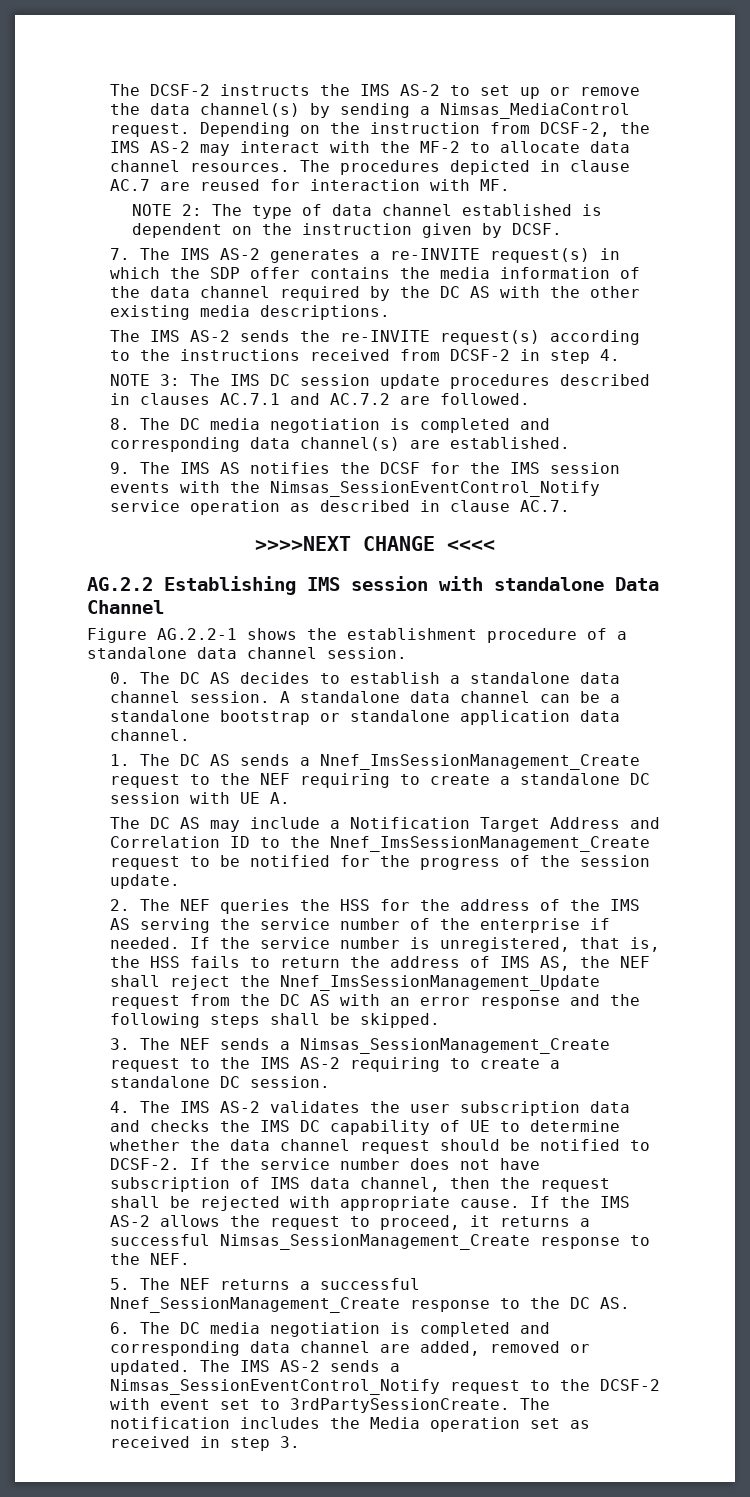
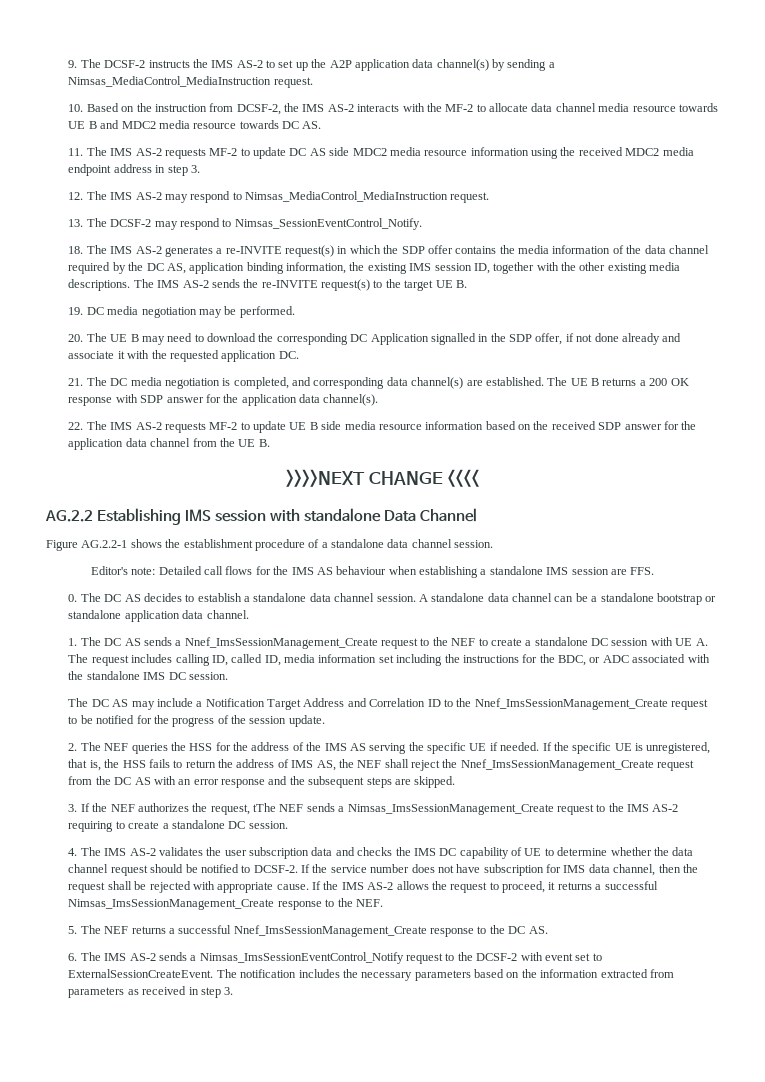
(109, 90) none -> [68,60,78,68] 9.
[549,87,640,96] [109,103,140,115] or remove the -> [311,59,410,71] the A2P application
[439,103,630,119] [109,122,290,137] Nimsas_MediaControl request. Depending -> [68,76,313,88] [68,103,119,112] Nimsas_MediaControl_MediaInstruction request. // 10. Based
[199,141,320,156] may interact -> [357,104,400,112] interacts
[189,160,630,175] [109,179,510,191] [132,204,603,219] [132,223,563,238] [109,248,130,260] resources. The procedures depicted in clause AC.7 are reused for interaction with MF. // NOTE 2: The type of data channel established is dependent on the instruction given by DCSF. // 7. -> [598,103,718,112] [68,120,322,129] [68,147,694,159] [68,164,200,176] [68,191,490,203] [68,218,422,230] [68,246,84,254] media resource towards UE B and MDC2 media resource towards DC AS. // 11. The IMS AS-2 requests MF-2 to update DC AS side MDC2 media resource information using the received MDC2 media endpoint address in step 3. // 12. The IMS AS-2 may respond to Nimsas_MediaControl_MediaInstruction request. // 13. The DCSF-2 may respond to Nimsas_SessionEventControl_Notify. // 18.
[469,286,490,298] AS -> [166,262,535,274] AS, application binding information, the existing IMS session ID, together
(390, 312) // -> (131, 285) none
[549,330,640,345] [109,349,620,364] [109,374,650,389] [109,393,530,405] [109,418,510,433] according to the instructions received from DCSF-2 in step 4. // NOTE 3: The IMS DC session update procedures described in clauses AC.7.1 and AC.7.2 are followed. // 8. The DC media negotiation is completed -> [373,279,467,291] [68,306,295,318] [68,333,682,345] [68,350,299,362] [68,377,289,389] to the target UE B. // 19. DC media negotiation may be performed. // 20. The UE B may need to download the corresponding DC Application signalled in the SDP offer, if not done already and associate it with the requested application DC. // 21. The DC media negotiation is completed,
[109,462,620,474] [109,481,600,497] [109,500,570,515] // 9. The IMS AS notifies the DCSF for the IMS session events with the Nimsas_SessionEventControl_Notify service operation as described in clause AC.7. -> [547,377,689,386] [68,394,379,406] [68,421,697,433] [68,438,270,450] The UE B returns a 200 OK response with SDP answer for the application data channel(s). // 22. The IMS AS-2 requests MF-2 to update UE B side media resource information based on the received SDP answer for the application data channel from the UE B.
(407, 653) none -> [90,566,655,578] // Editor's note: Detailed call flows for the IMS AS behaviour when establishing a standalone IMS session are FFS.
[299,773,390,788] requiring -> (476, 642) none
(290, 798) none -> [68,654,710,666] [68,671,228,680] The request includes calling ID, called ID, media information set including the instructions for the BDC, or ADC associated with the standalone IMS DC session.
[259,918,580,933] service number of the enterprise -> [427,742,487,754] specific UE
[259,937,400,949] service number -> [572,742,632,754] specific UE
[279,975,600,991] Nnef_ImsSessionManagement_Update -> [460,759,654,771] Nnef_ImsSessionManagement_Create
[109,1013,440,1028] [109,1038,170,1050] following steps shall be skipped. // 3. The -> [308,776,456,788] [68,803,277,815] subsequent steps are skipped. // 3. If the NEF authorizes the request, tThe
[299,1038,610,1054] Nimsas_SessionManagement_Create -> [347,804,554,815] Nimsas_ImsSessionManagement_Create
[239,1177,260,1189] of -> [546,864,562,873] for
[219,1234,530,1250] Nimsas_SessionManagement_Create -> [68,899,275,910] Nimsas_ImsSessionManagement_Create
[109,1297,400,1313] Nnef_SessionManagement_Create -> [233,925,427,937] Nnef_ImsSessionManagement_Create
[179,1322,550,1337] [109,1341,590,1356] [109,1360,230,1375] DC media negotiation is completed and corresponding data channel are added, removed or updated. The -> (101, 956) none
[109,1379,440,1395] Nimsas_SessionEventControl_Notify -> [199,952,404,964] Nimsas_ImsSessionEventControl_Notify
[289,1398,510,1413] 3rdPartySessionCreate. -> [68,969,214,978] ExternalSessionCreateEvent.
[369,1417,560,1432] Media operation set -> [361,969,674,981] [68,987,125,998] necessary parameters based on the information extracted from parameters

